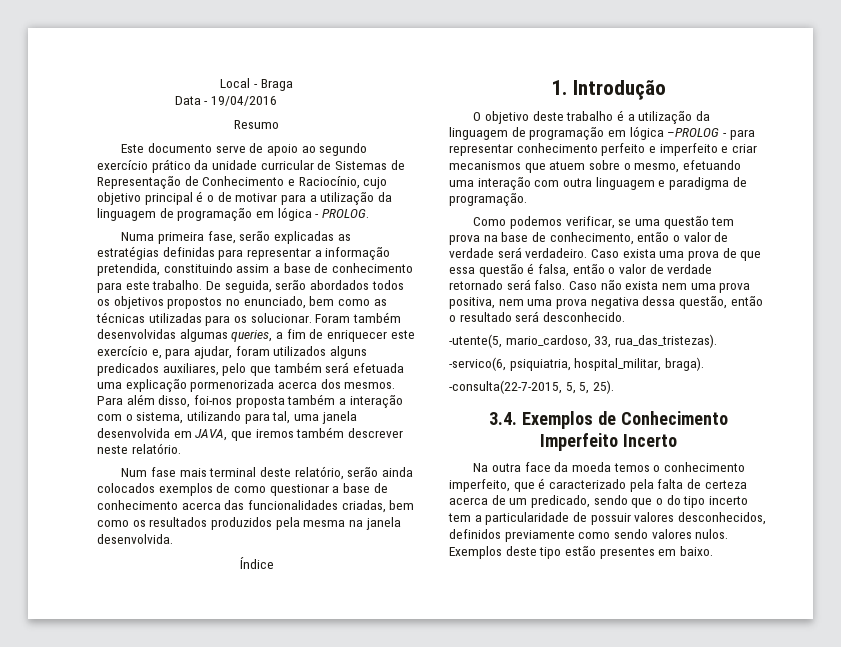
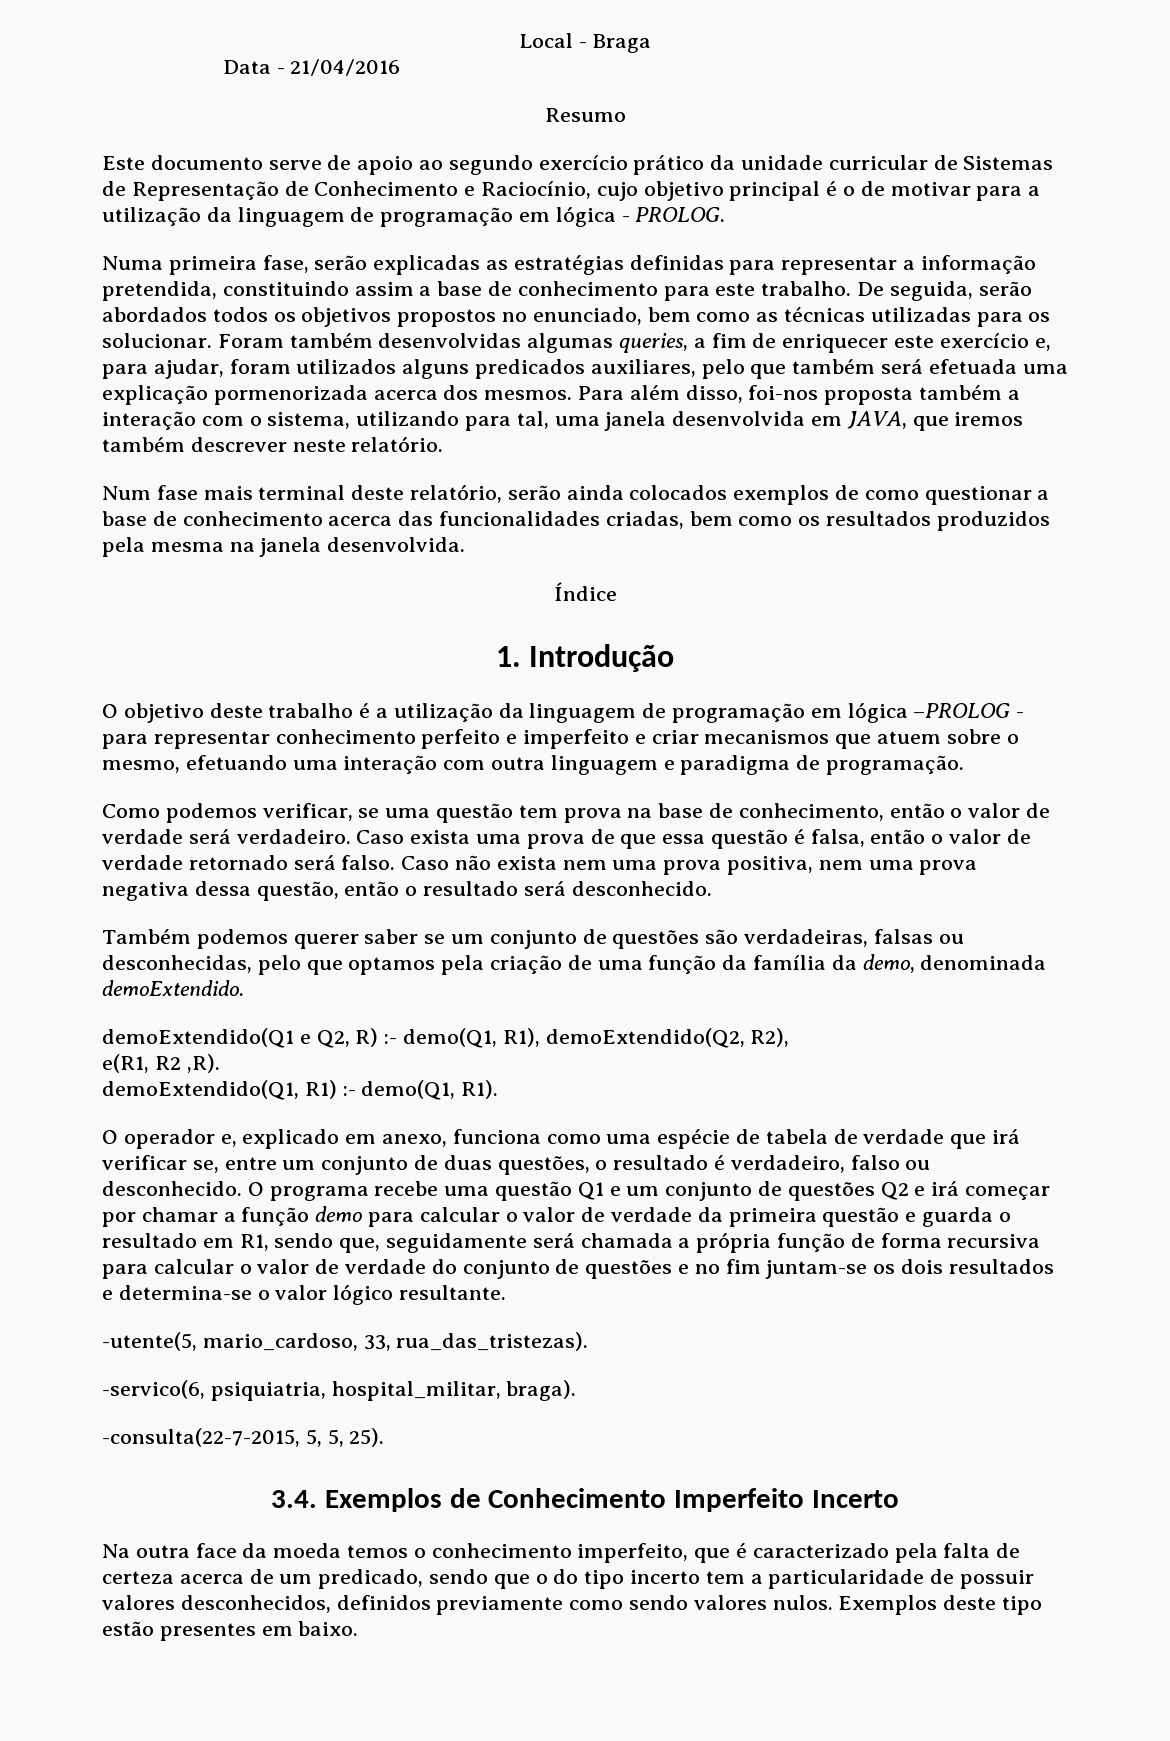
[211,96,278,106] 19/04/2016 -> [290,59,401,76] 21/04/2016
(625, 317) none -> [102,929,964,949] [102,954,1047,975] [102,980,244,996] [102,1028,790,1048] [102,1054,220,1073] [102,1080,499,1100] [102,1129,1021,1149] [102,1155,931,1175] [102,1181,1051,1201] [102,1206,1011,1227] [102,1232,1041,1253] [102,1259,1054,1279] [102,1284,507,1305] // Também podemos querer saber se um conjunto de questões são verdadeiras, falsas ou desconhecidas, pelo que optamos pela criação de uma função da família da demo, denominada demoExtendido. // demoExtendido(Q1 e Q2, R) :- demo(Q1, R1), demoExtendido(Q2, R2), // e(R1, R2 ,R). // demoExtendido(Q1, R1) :- demo(Q1, R1). // O operador e, explicado em anexo, funciona como uma espécie de tabela de verdade que irá verificar se, entre um conjunto de duas questões, o resultado é verdadeiro, falso ou desconhecido. O programa recebe uma questão Q1 e um conjunto de questões Q2 e irá começar por chamar a função demo para calcular o valor de verdade da primeira questão e guarda o resultado em R1, sendo que, seguidamente será chamada a própria função de forma recursiva para calcular o valor de verdade do conjunto de questões e no fim juntam-se os dois resultados e determina-se o valor lógico resultante.

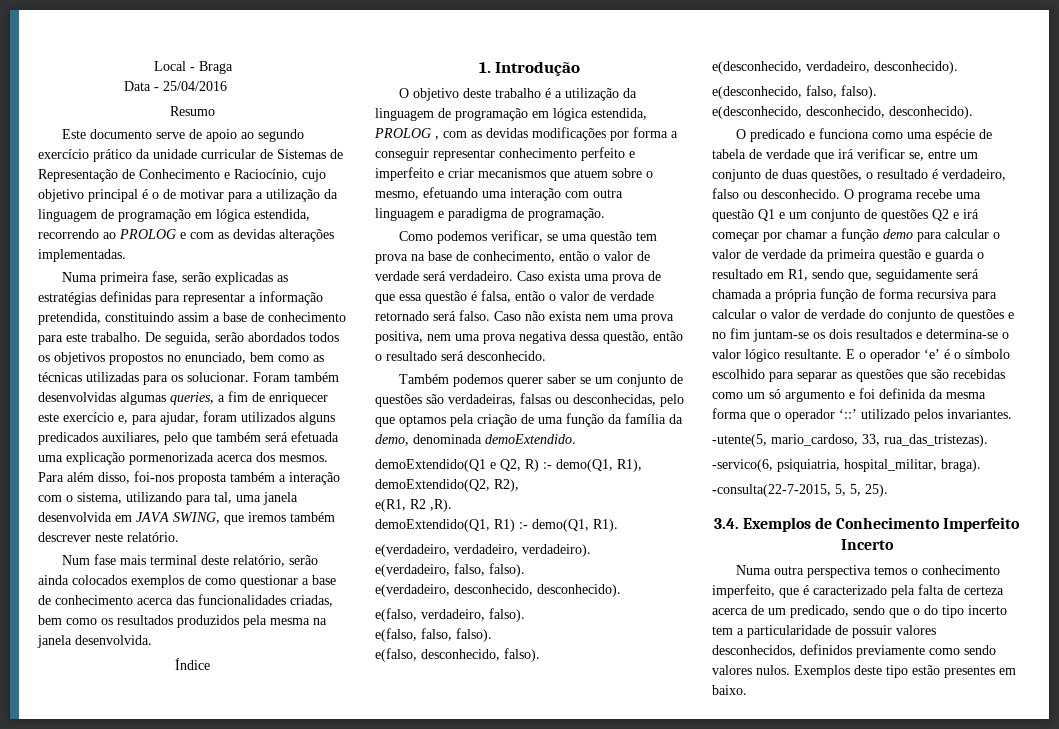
[290,59,401,76] 21/04/2016 -> [162,81,227,91] 25/04/2016
[621,207,726,222] - PROLOG. -> [254,209,310,221] [38,229,334,242] [38,249,126,262] estendida, recorrendo ao PROLOG e com as devidas alterações implementadas.
[846,411,907,429] JAVA, -> [136,512,220,524] JAVA SWING,
[913,703,1025,718] [102,734,148,749] –PROLOG - para -> [591,108,647,120] [374,127,678,141] [375,148,429,161] estendida, PROLOG , com as devidas modificações por forma a conseguir
[102,1129,448,1149] O operador e, explicado em anexo, -> [375,544,591,557] [375,563,525,577] [375,584,621,597] [375,608,525,622] [375,628,492,642] [375,648,540,662] [712,61,958,74] [712,85,877,99] [712,106,973,119] [736,129,816,142] e(verdadeiro, verdadeiro, verdadeiro). // e(verdadeiro, falso, falso). // e(verdadeiro, desconhecido, desconhecido). // e(falso, verdadeiro, falso). // e(falso, falso, falso). // e(falso, desconhecido, falso). // e(desconhecido, verdadeiro, desconhecido). // e(desconhecido, falso, falso). // e(desconhecido, desconhecido, desconhecido). // O predicado e
(507, 1292) none -> [846,349,1010,362] [712,369,1005,382] [712,388,986,402] [712,408,1012,422] E o operador ‘e’ é o símbolo escolhido para separar as questões que são recebidas como um só argumento e foi definida da mesma forma que o operador ‘::’ utilizado pelos invariantes.
[102,1543,342,1558] Na outra face da moeda -> [736,565,872,578] Numa outra perspectiva

